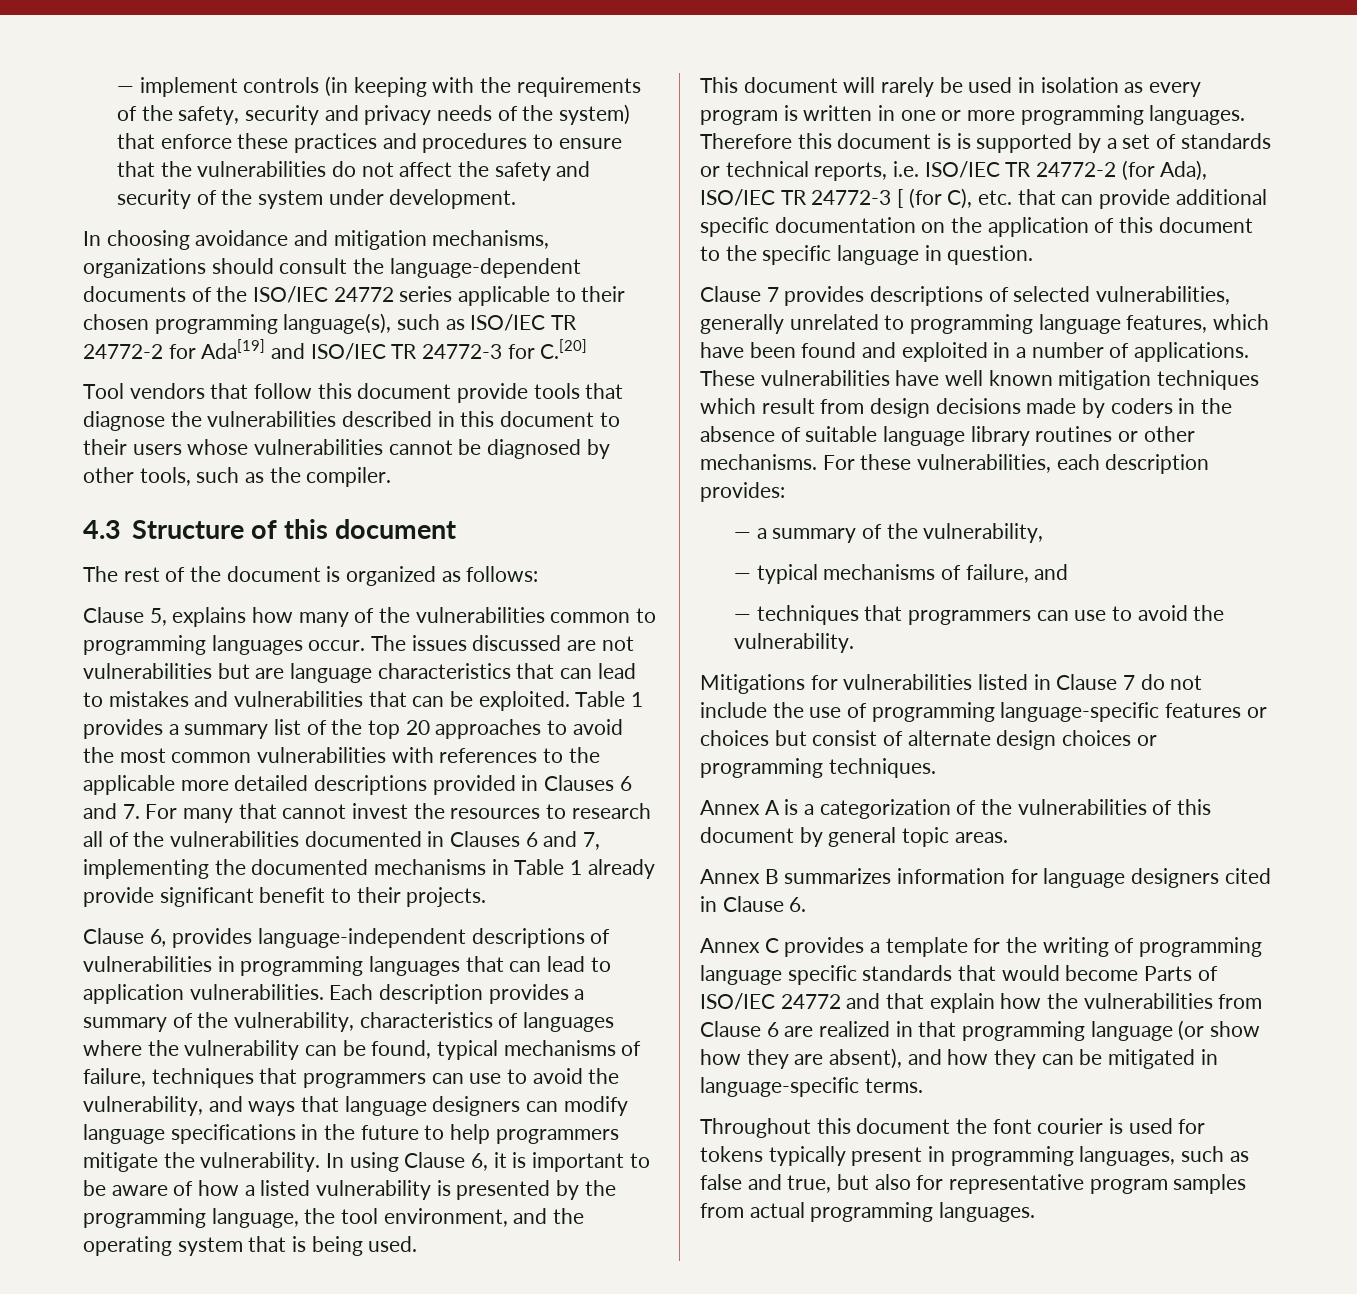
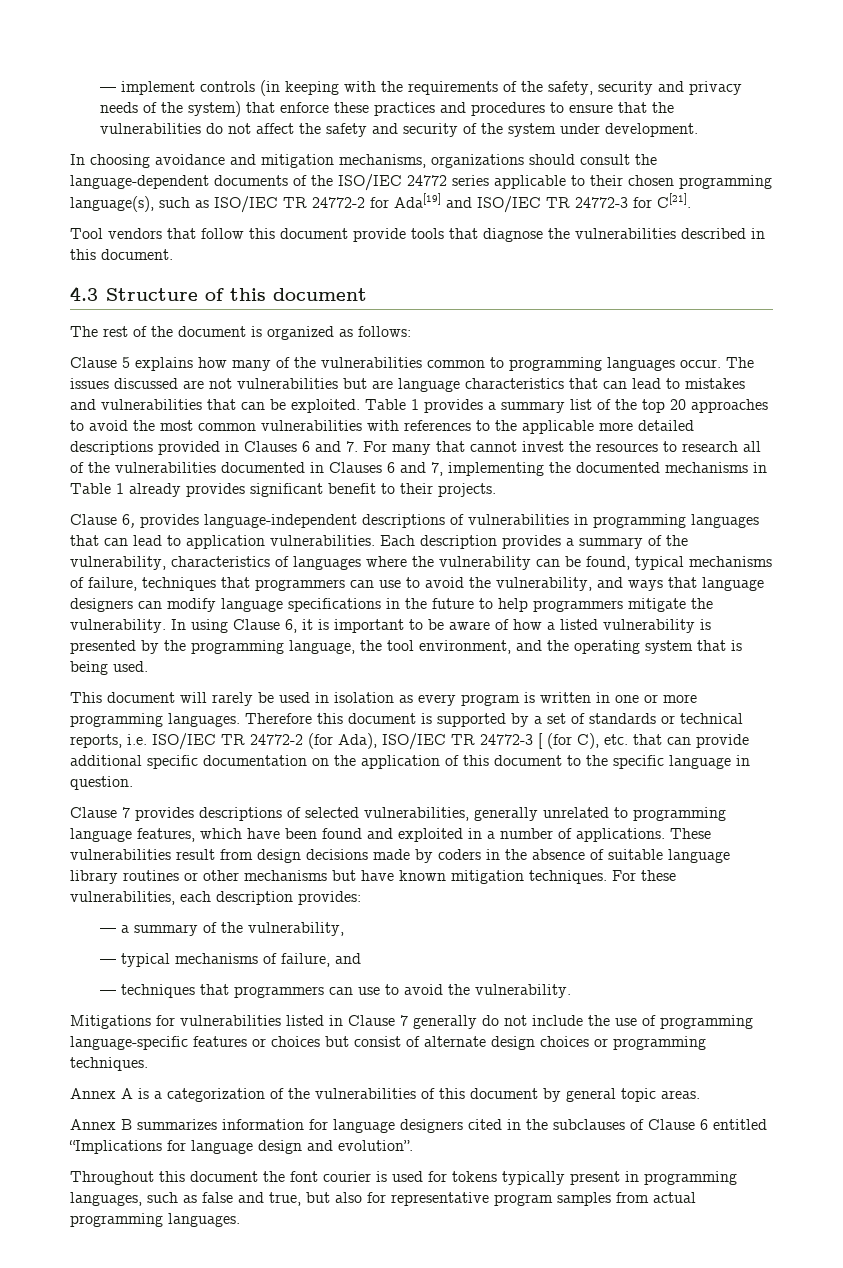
[540,339,588,359] C.[20] -> [657,193,691,208] C[21].
[500,411,620,427] [83,439,610,459] [83,467,392,487] document to their users whose vulnerabilities cannot be diagnosed by other tools, such as the compiler. -> [101,249,173,260] document.
[149,608,167,626] 5, -> [122,357,130,368] 5
[83,887,154,907] provide -> [186,483,245,497] provides
[956,133,971,149] is -> (432, 718) none
[895,370,1260,390] [700,398,756,414] have well known mitigation techniques which -> (171, 854) none
[700,454,817,470] mechanisms. -> [244,870,607,884] mechanisms but have known mitigation techniques.
(1136, 682) none -> [413,1015,477,1029] generally
[722,896,807,912] [700,937,1263,957] [700,965,1218,985] [700,993,1263,1013] [700,1020,1261,1041] [700,1048,1218,1069] [700,1077,923,1097] Clause 6. // Annex C provides a template for the writing of programming language specific standards that would become Parts of ISO/IEC 24772 and that explain how the vulnerabilities from Clause 6 are realized in that programming language (or show how they are absent), and how they can be mitigated in language-specific terms. -> [526,1119,767,1130] [69,1140,413,1154] the subclauses of Clause 6 entitled “Implications for language design and evolution”.

